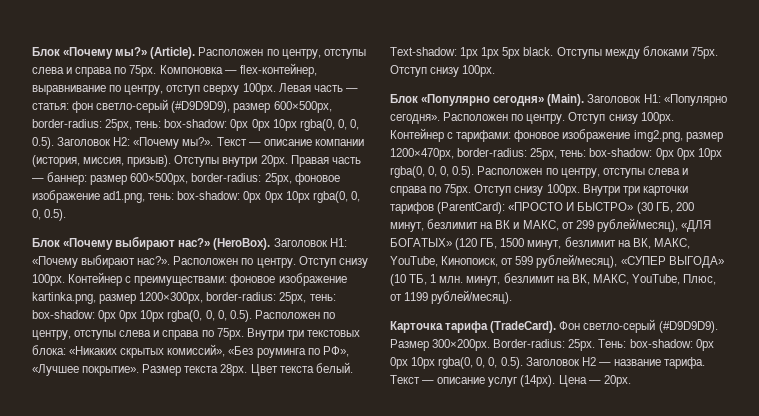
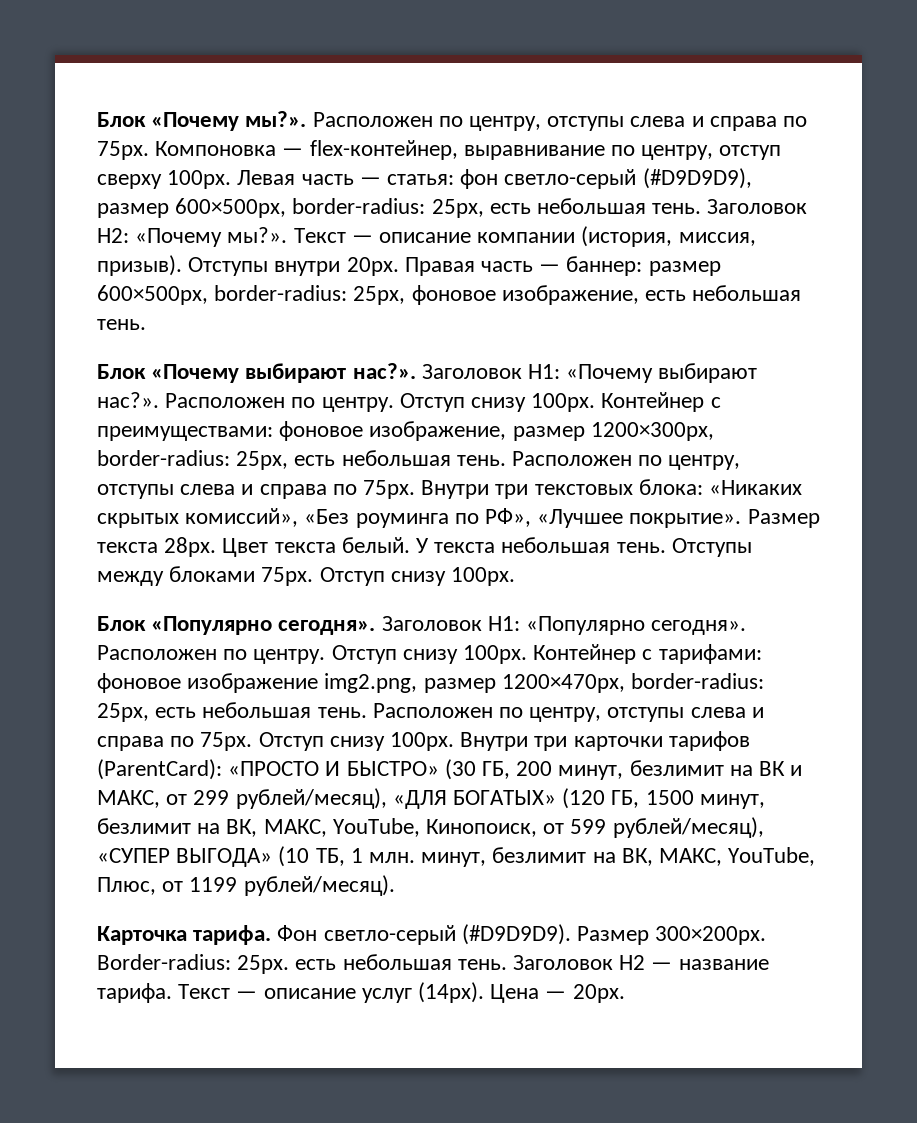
[32,47,196,59] Блок «Почему мы?» (Article). -> [97,111,307,131] Блок «Почему мы?».
[135,119,359,131] [32,137,54,149] тень: box-shadow: 0px 0px 10px rgba(0, 0, 0, 0.5). -> [489,198,702,214] есть небольшая тень.
[32,190,360,203] [32,209,67,221] изображение ad1.png, тень: box-shadow: 0px 0px 10px rgba(0, 0, 0, 0.5). -> [501,285,802,305] [97,319,146,330] изображение, есть небольшая тень.
[178,238,271,250] нас?» (HeroBox). -> [352,363,416,379] нас?».
[278,273,347,286] [32,292,96,304] изображение kartinka.png, -> [369,421,507,441] изображение,
[309,294,336,301] [32,310,252,322] тень: box-shadow: 0px 0px 10px rgba(0, 0, 0, 0.5). -> [294,450,506,466] есть небольшая тень.
[390,47,554,59] Text-shadow: 1px 1px 5px black. -> [416,537,666,553] У текста небольшая тень.
[493,94,585,106] сегодня» (Main). -> [278,620,376,635] сегодня».
[560,148,722,160] [390,166,475,178] тень: box-shadow: 0px 0px 10px rgba(0, 0, 0, 0.5). -> [155,702,367,718] есть небольшая тень.
[445,321,557,333] тарифа (TradeCard). -> [193,925,272,945] тарифа.
[598,339,714,351] [390,357,523,369] Тень: box-shadow: 0px 0px 10px rgba(0, 0, 0, 0.5). -> [295,954,507,970] есть небольшая тень.

